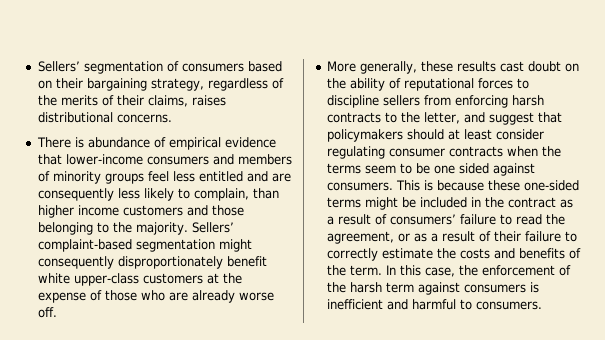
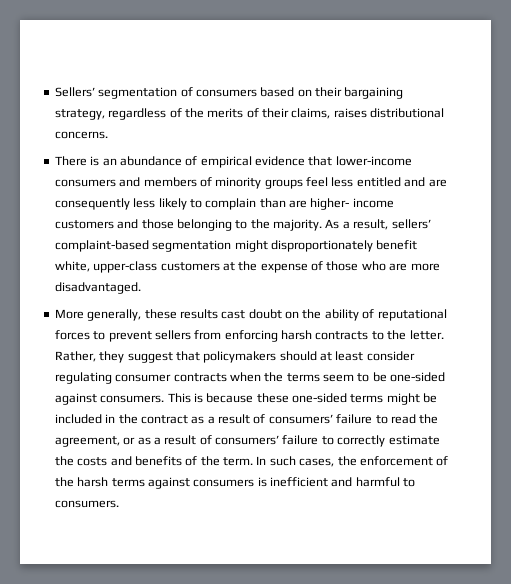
(84, 142) none -> [102,158,117,166] an
[193,188,279,201] [37,205,74,218] complain, than higher -> [205,198,350,210] complain than are higher-
[191,222,234,233] Sellers’ -> [325,219,431,230] As a result, sellers’
[37,256,114,269] consequently -> (268, 246) none
[37,273,70,284] white -> [54,261,90,272] white,
[191,290,274,303] [37,307,57,318] already worse off. -> [410,263,440,271] [54,282,141,294] more disadvantaged.
[326,95,379,108] discipline -> [108,331,152,342] prevent
[423,112,485,124] letter, and -> [409,330,444,340] [54,351,125,363] letter. Rather, they
[433,163,489,174] one sided -> [390,372,446,382] one-sided
[493,231,521,242] their -> [215,435,279,445] consumers’
[399,265,455,277] this case, -> [269,456,335,467] such cases,
[385,282,414,293] term -> [111,478,145,487] terms

